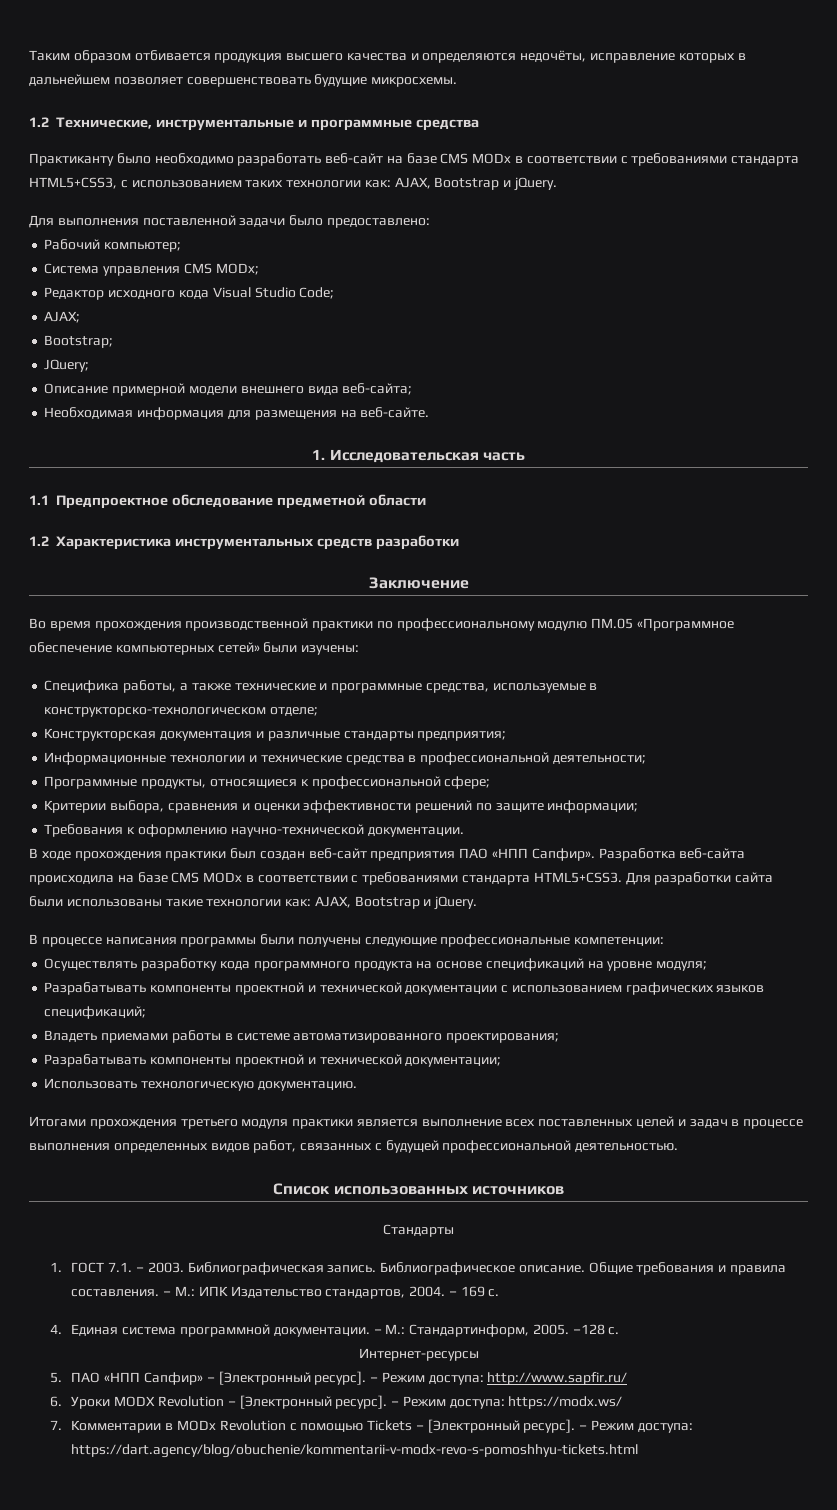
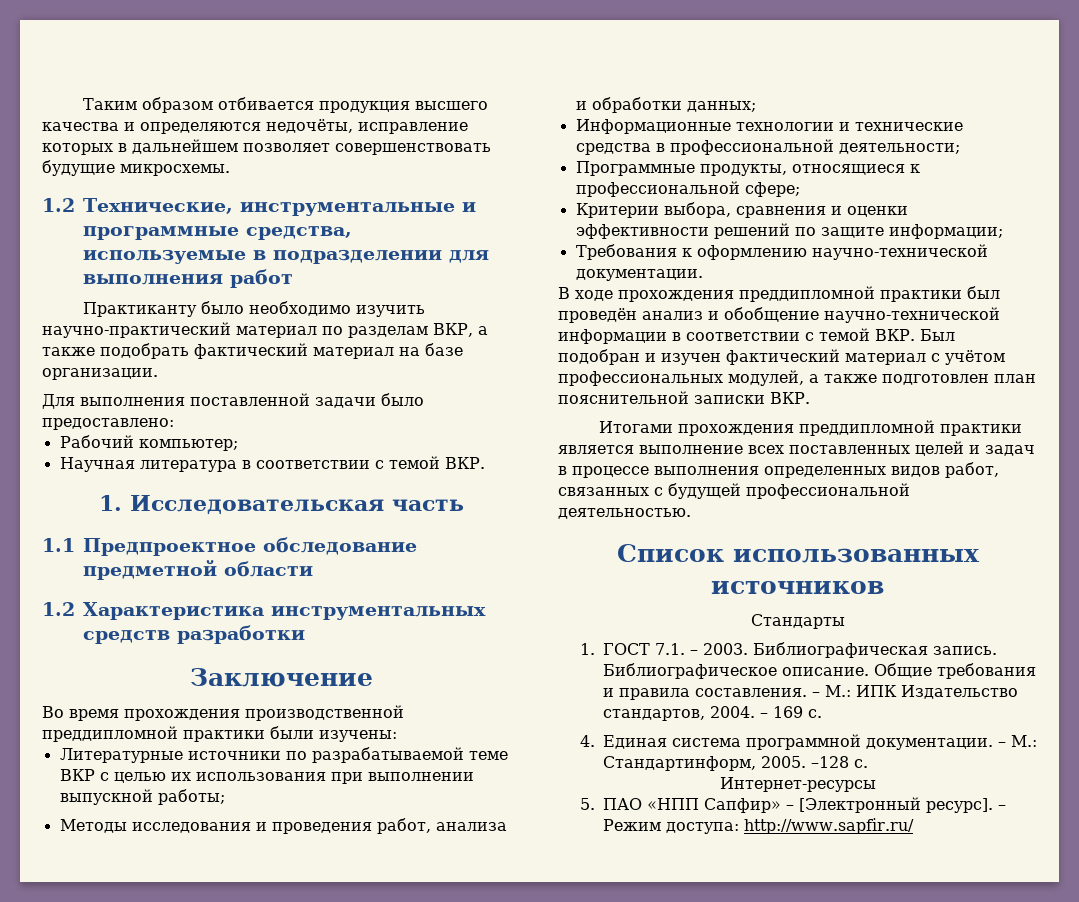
[415,119,479,131] [29,153,800,166] [29,177,558,191] средства // Практиканту было необходимо разработать веб-сайт на базе CMS MODx в соответствии с требованиями стандарта HTML5+CSS3, с использованием таких технологии как: AJAX, Bootstrap и jQuery. -> [246,226,352,240] [83,249,489,264] [83,269,293,288] [82,301,425,317] [42,322,488,338] [42,343,463,359] [42,368,158,380] средства, используемые в подразделении для выполнения работ // Практиканту было необходимо изучить научно-практический материал по разделам ВКР, а также подобрать фактический материал на базе организации.
[44,263,259,276] [44,287,335,300] [44,311,81,323] [44,335,114,348] [44,359,90,372] [44,383,413,396] [44,407,430,420] Система управления CMS MODx; // Редактор исходного кода Visual Studio Code; // AJAX; // Bootstrap; // JQuery; // Описание примерной модели внешнего вида веб-сайта; // Необходимая информация для размещения на веб-сайте. -> [59,456,485,472] Научная литература в соответствии с темой ВКР.
[312,618,735,631] [29,642,360,655] [44,680,598,693] [44,707,319,717] [44,728,507,741] практики по профессиональному модулю ПМ.05 «Программное обеспечение компьютерных сетей» были изучены: // Специфика работы, а также технические и программные средства, используемые в конструкторско-технологическом отделе; // Конструкторская документация и различные стандарты предприятия; -> [42,726,397,742] [59,747,508,763] [59,769,474,784] [59,789,225,805] [59,818,507,834] [575,97,756,113] преддипломной практики были изучены: // Литературные источники по разрабатываемой теме ВКР с целью их использования при выполнении выпускной работы; // Методы исследования и проведения работ, анализа и обработки данных;
(162, 856) none -> [739,286,875,302] преддипломной
[259,848,746,861] [29,872,774,885] [29,896,478,910] [29,934,665,947] [44,958,708,971] [44,982,765,995] [44,1006,147,1019] [44,1030,560,1043] [44,1054,502,1067] [44,1078,357,1091] создан веб-сайт предприятия ПАО «НПП Сапфир». Разработка веб-сайта происходила на базе CMS MODx в соответствии с требованиями стандарта HTML5+CSS3. Для разработки сайта были использованы такие технологии как: AJAX, Bootstrap и jQuery. // В процессе написания программы были получены следующие профессиональные компетенции: // Осуществлять разработку кода программного продукта на основе спецификаций на уровне модуля; // Разрабатывать компоненты проектной и технической документации с использованием графических языков спецификаций; // Владеть приемами работы в системе автоматизированного проектирования; // Разрабатывать компоненты проектной и технической документации; // Использовать технологическую документацию. -> [558,307,1000,323] [558,328,955,344] [558,349,1005,365] [558,370,1036,386] [558,391,810,404] проведён анализ и обобщение научно-технической информации в соответствии с темой ВКР. Был подобран и изучен фактический материал с учётом профессиональных модулей, а также подготовлен план пояснительной записки ВКР.
[180,1119,289,1129] третьего модуля -> [798,420,935,436] преддипломной
[50,1395,623,1409] [50,1419,693,1433] [71,1444,639,1458] // 6. Уроки MODX Revolution – [Электронный ресурс]. – Режим доступа: https://modx.ws/ // 7. Комментарии в MODx Revolution с помощью Tickets – [Электронный ресурс]. – Режим доступа: https://dart.agency/blog/obuchenie/kommentarii-v-modx-revo-s-pomoshhyu-tickets.html -> (914, 826) none

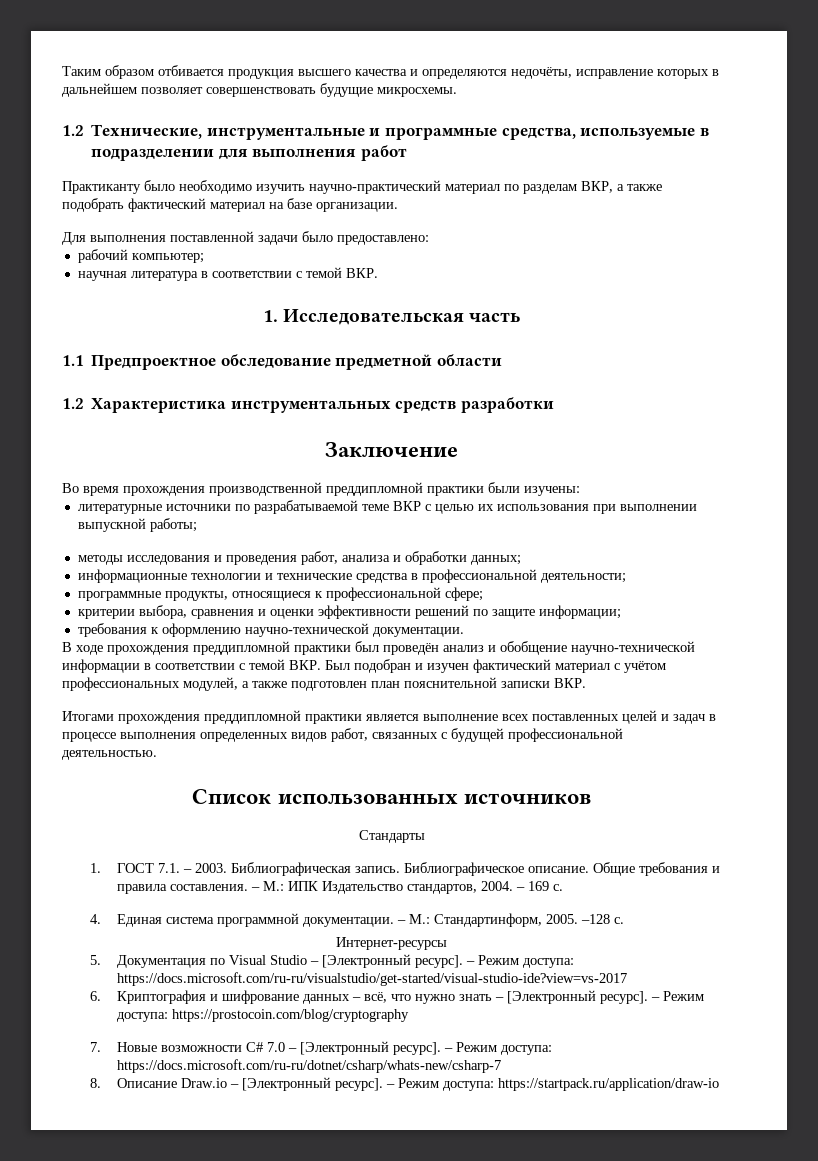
[59,435,134,448] Рабочий -> [77,249,128,263] рабочий
[59,457,135,472] Научная -> [77,271,127,281] научная
[59,748,183,763] Литературные -> [77,504,162,514] литературные
[59,819,127,833] Методы -> [77,555,123,565] методы
[575,119,731,134] Информационные -> [77,569,187,583] информационные
[575,161,695,176] Программные -> [77,591,161,601] программные
[575,203,659,218] Критерии -> [77,609,135,619] критерии
[575,244,677,260] Требования -> [77,623,147,637] требования
[602,797,1006,813] [602,818,914,834] ПАО «НПП Сапфир» – [Электронный ресурс]. – Режим доступа: http://www.sapfir.ru/ -> [117,954,575,968] [117,972,628,986] [89,990,705,1004] [117,1009,410,1022] [89,1041,553,1055] [117,1059,502,1073] [89,1077,720,1091] Документация по Visual Studio – [Электронный ресурс]. – Режим доступа: https://docs.microsoft.com/ru-ru/visualstudio/get-started/visual-studio-ide?view=vs-2017 // 6. Криптография и шифрование данных – всё, что нужно знать – [Электронный ресурс]. – Режим доступа: https://prostocoin.com/blog/cryptography // 7. Новые возможности C# 7.0 – [Электронный ресурс]. – Режим доступа: https://docs.microsoft.com/ru-ru/dotnet/csharp/whats-new/csharp-7 // 8. Описание Draw.io – [Электронный ресурс]. – Режим доступа: https://startpack.ru/application/draw-io

